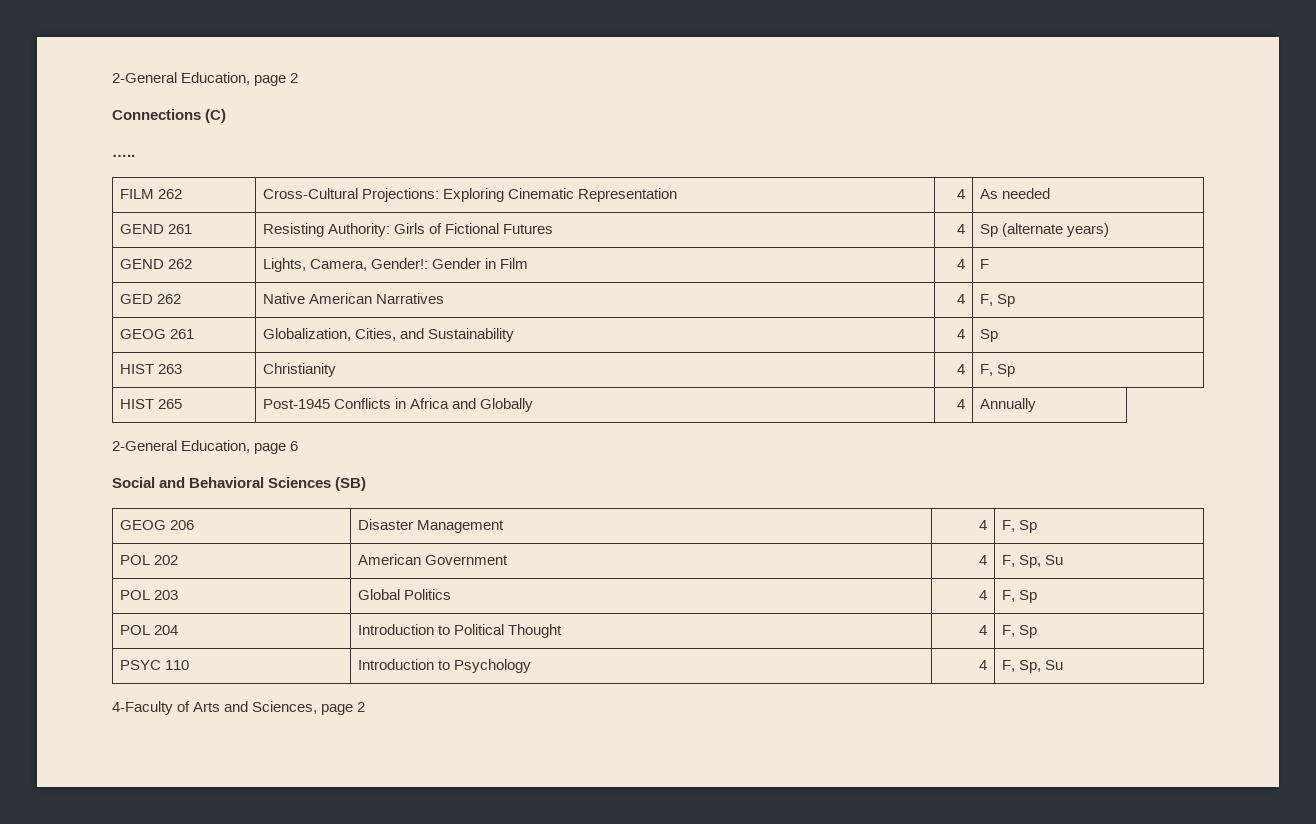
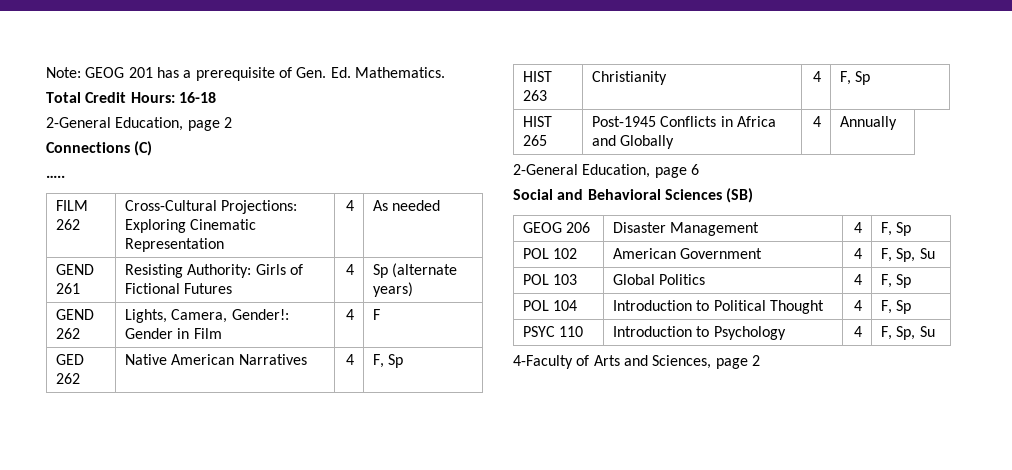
(112, 77) none -> [46,67,445,81] [46,92,216,103] Note: GEOG 201 has a prerequisite of Gen. Ed. Mathematics. // Total Credit Hours: 16-18 //
[119,329,194,339] [262,328,514,342] [957,329,966,339] [979,329,998,342] // GEOG 261 | Globalization, Cities, and Sustainability | 4 | Sp -> (404, 361) none
[153,555,178,565] 202 -> [553,248,578,259] 102
[153,590,178,600] 203 -> [553,274,578,285] 103
[153,625,178,635] 204 -> [553,300,578,311] 104

